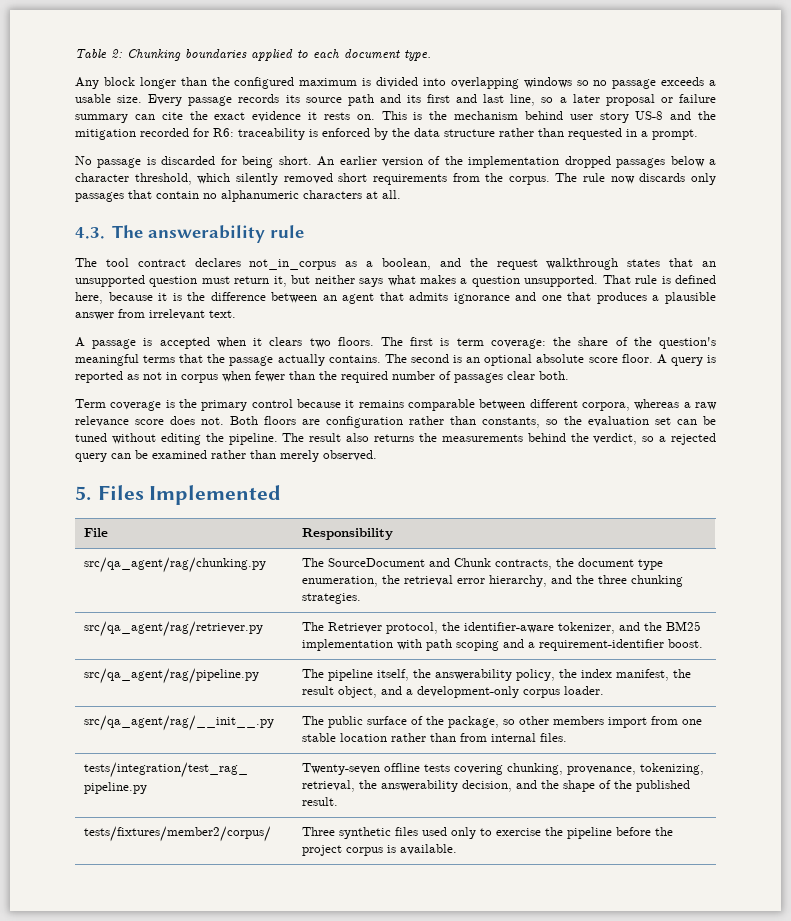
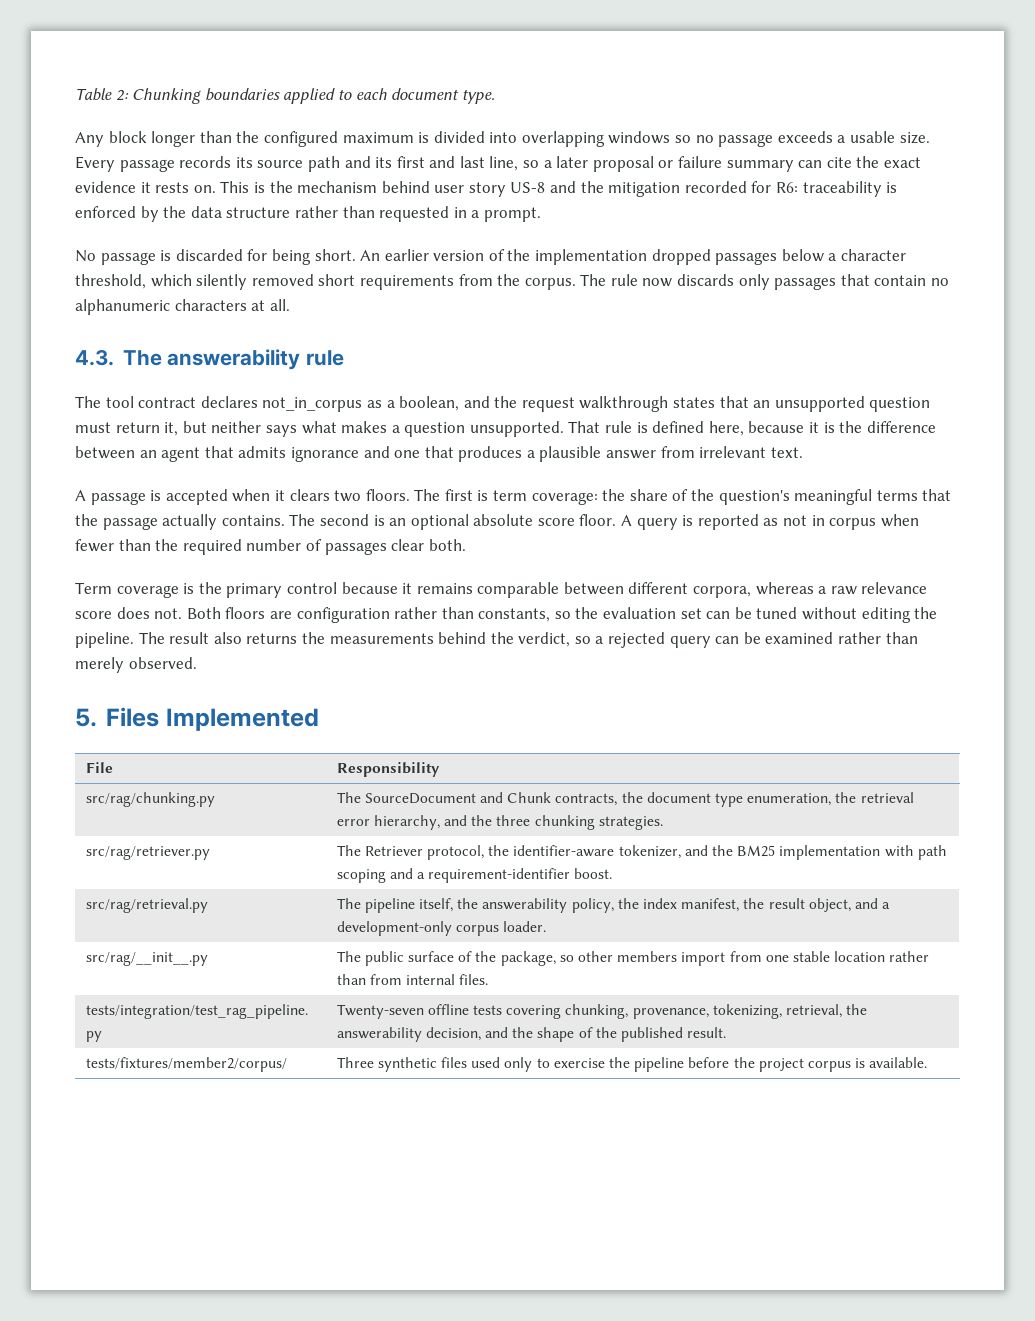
[84,557,267,573] src/qa_agent/rag/chunking.py -> [85,792,215,807] src/rag/chunking.py
[84,621,264,637] src/qa_agent/rag/retriever.py -> [85,846,210,860] src/rag/retriever.py
[84,668,260,684] src/qa_agent/rag/pipeline.py -> [85,898,208,913] src/rag/retrieval.py
[84,715,275,731] src/qa_agent/rag/__init__.py -> [85,952,208,966] src/rag/__init__.py

